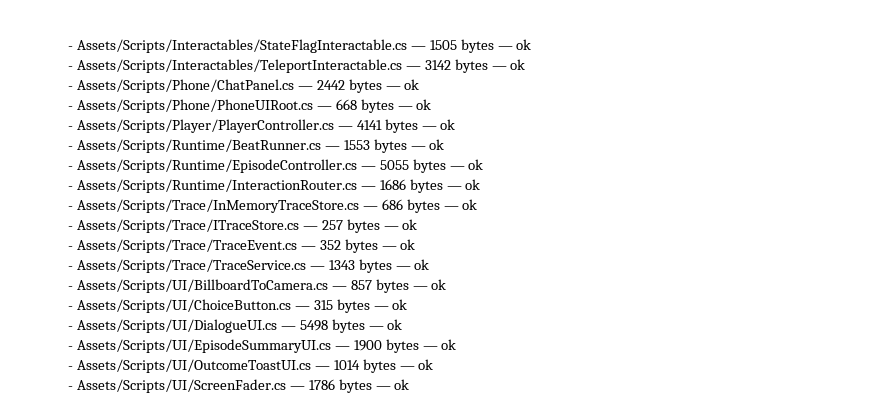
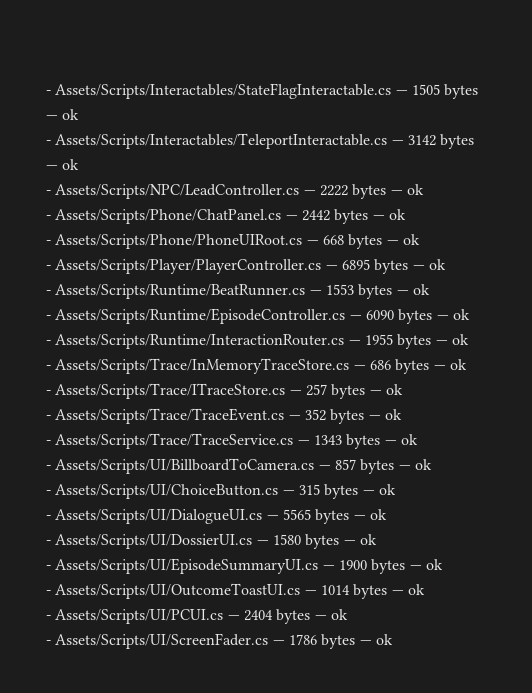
(526, 64) none -> [46,184,424,199] // - Assets/Scripts/NPC/LeadController.cs — 2222 bytes — ok
[356,120,382,130] 4141 -> [341,259,370,270] 6895
[379,160,409,170] 5055 -> [365,310,394,320] 6090
[379,179,406,190] 1686 -> [364,334,393,345] 1955
[299,320,328,331] 5498 -> [282,509,387,524] [46,534,301,549] 5565 bytes — ok // - Assets/Scripts/UI/DossierUI.cs — 1580
(434, 364) none -> [46,609,348,624] // - Assets/Scripts/UI/PCUI.cs — 2404 bytes — ok

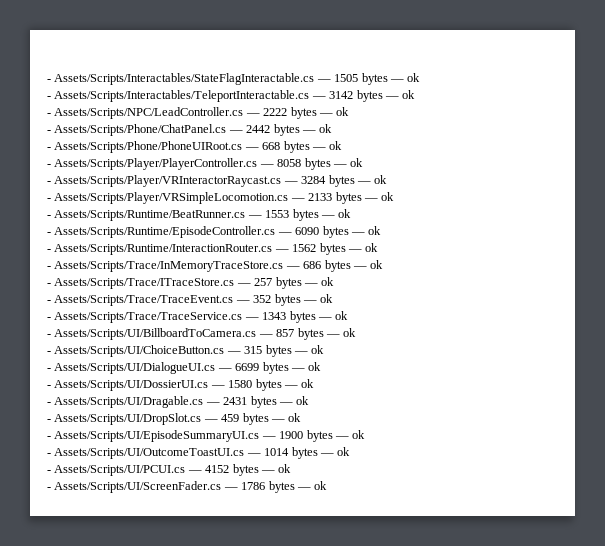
[341,259,370,270] 6895 -> [277,158,364,170] [47,175,388,187] [47,192,333,204] 8058 bytes — ok // - Assets/Scripts/Player/VRInteractorRaycast.cs — 3284 bytes — ok // - Assets/Scripts/Player/VRSimpleLocomotion.cs — 2133
[364,334,393,345] 1955 -> [292,244,317,252] 1562
[282,509,311,520] 5565 -> [235,363,260,371] 6699
(377, 539) none -> [47,396,310,408] [47,413,302,425] // - Assets/Scripts/UI/Dragable.cs — 2431 bytes — ok // - Assets/Scripts/UI/DropSlot.cs — 459 bytes — ok
[243,610,273,621] 2404 -> [205,465,230,473] 4152

